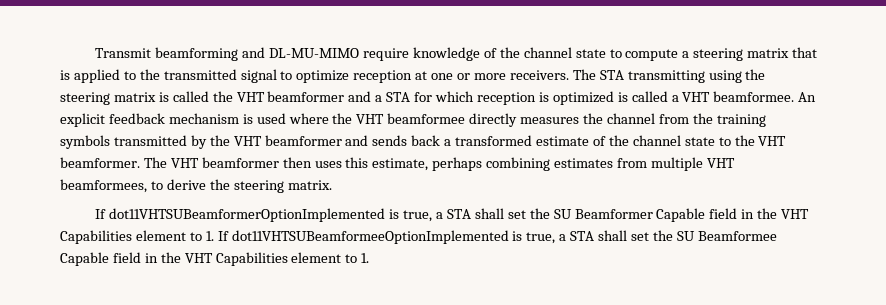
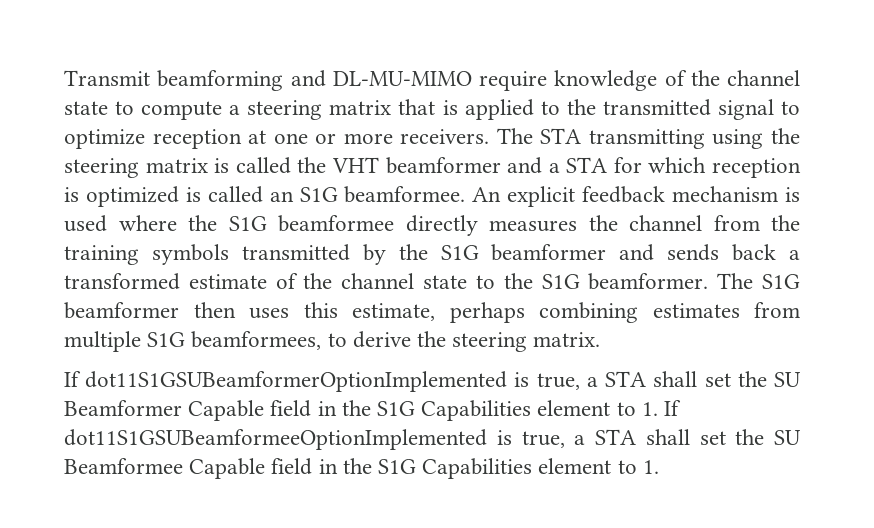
[671,92,711,102] a VHT -> [269,187,338,202] an S1G
[356,114,385,124] VHT -> [228,216,267,231] S1G
[233,136,262,146] VHT -> [440,245,479,260] S1G
[758,136,787,146] VHT -> [541,274,580,289] S1G
[170,158,199,168] VHT -> [761,274,800,289] S1G
[706,158,735,168] VHT -> [147,332,186,347] S1G
[109,208,386,222] dot11VHTSUBeamformerOptionImplemented -> [85,371,508,392] dot11S1GSUBeamformerOptionImplemented
[781,209,810,219] VHT -> [377,401,416,416] S1G
[231,230,509,244] dot11VHTSUBeamformeeOptionImplemented -> [64,429,487,450] dot11S1GSUBeamformeeOptionImplemented
[184,253,213,263] VHT -> [378,459,417,474] S1G

